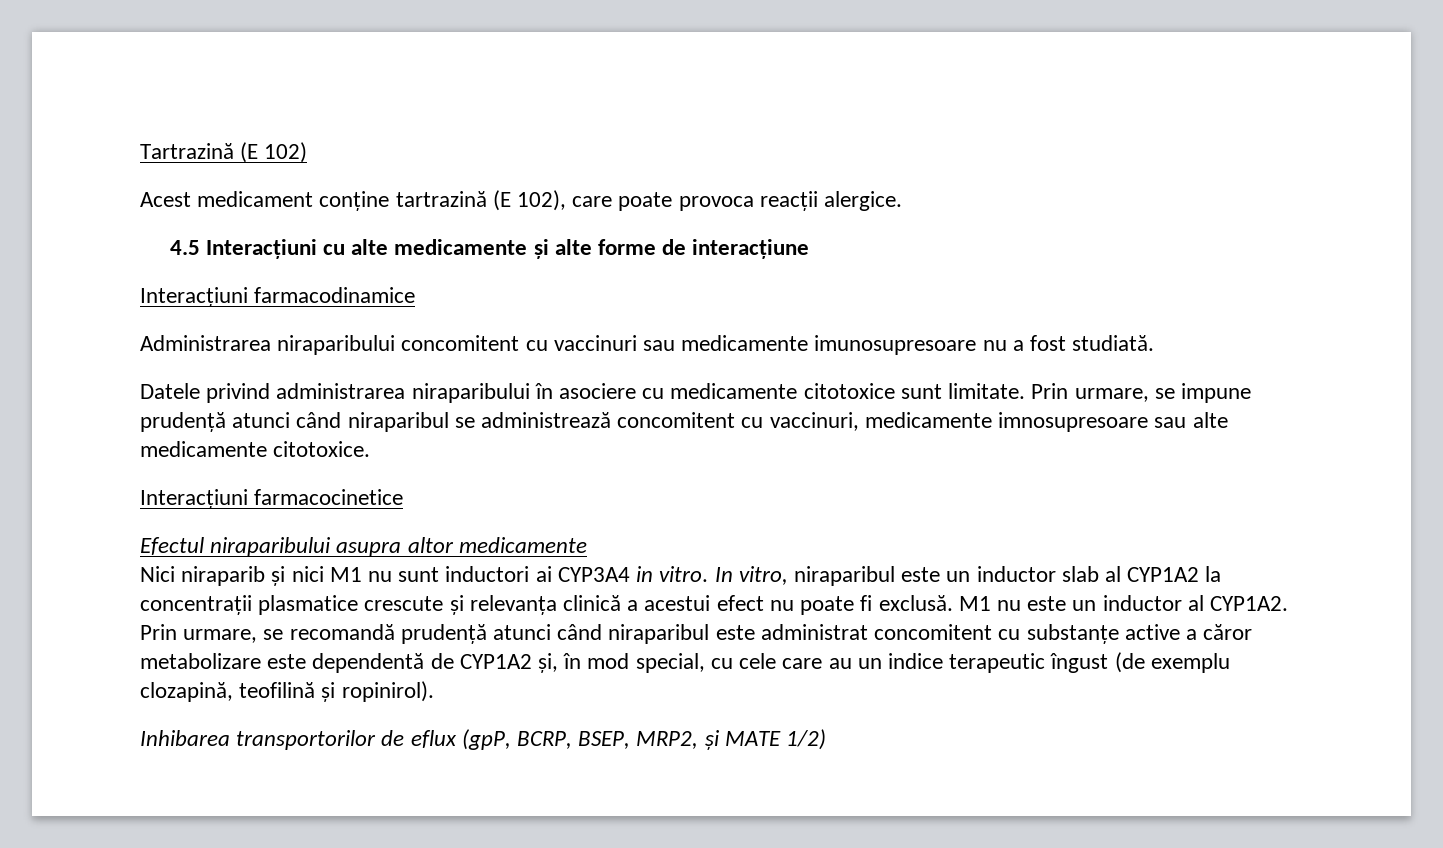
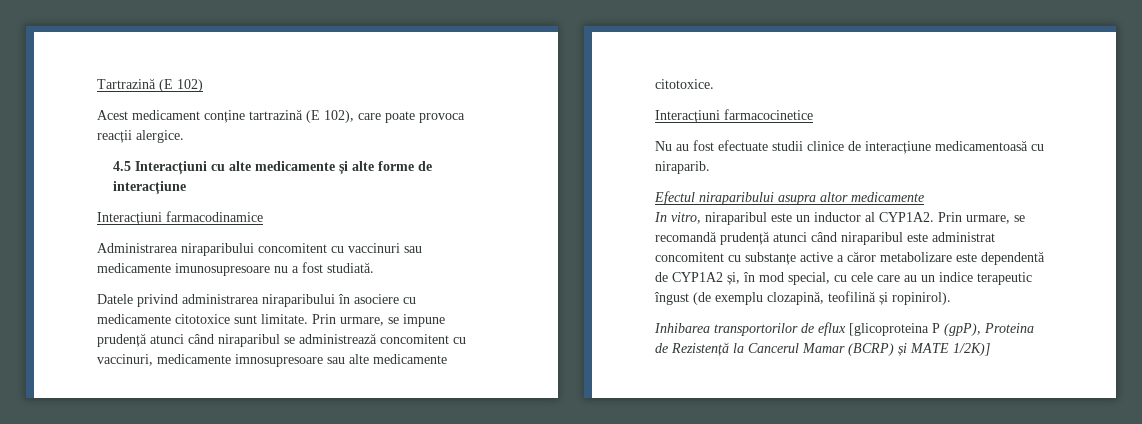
(404, 497) none -> [655,140,1044,154] [655,161,710,174] // Nu au fost efectuate studii clinice de interacțiune medicamentoasă cu niraparib.
[140,566,709,586] Nici niraparib și nici M1 nu sunt inductori ai CYP3A4 in vitro. -> (924, 197) none
[1061,566,1222,582] [140,595,1182,615] slab al CYP1A2 la concentrații plasmatice crescute și relevanța clinică a acestui efect nu poate fi exclusă. M1 nu este un inductor -> (861, 217) none
[461,729,699,750] (gpP, BCRP, BSEP, MRP2, -> [849,323,1034,336] [655,342,894,356] [glicoproteina P (gpP), Proteina de Rezistență la Cancerul Mamar (BCRP)
[786,729,827,750] 1/2) -> [953,343,990,356] 1/2K)]

